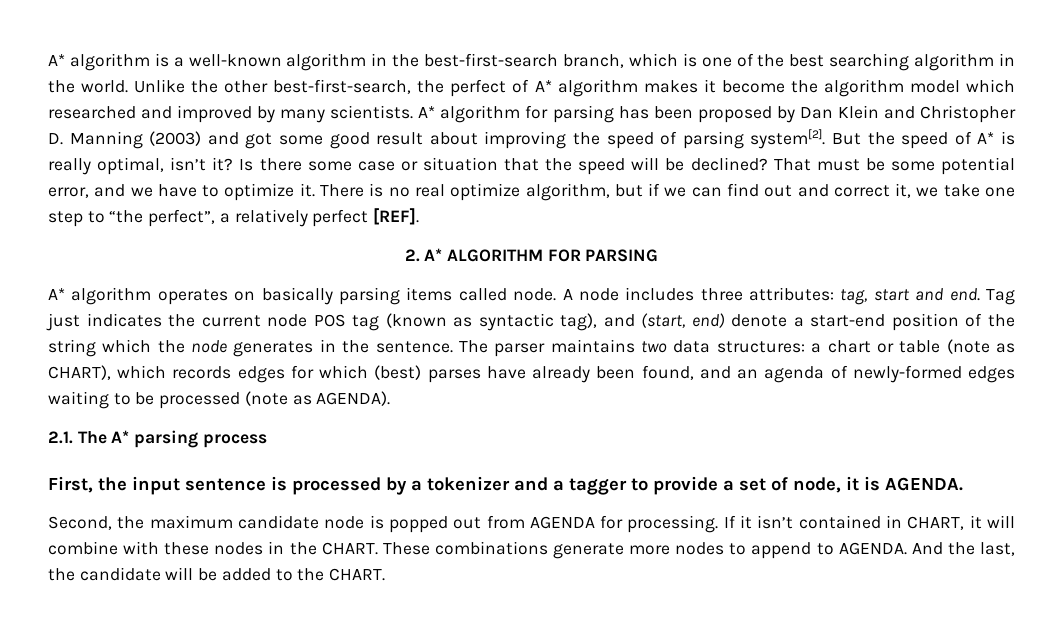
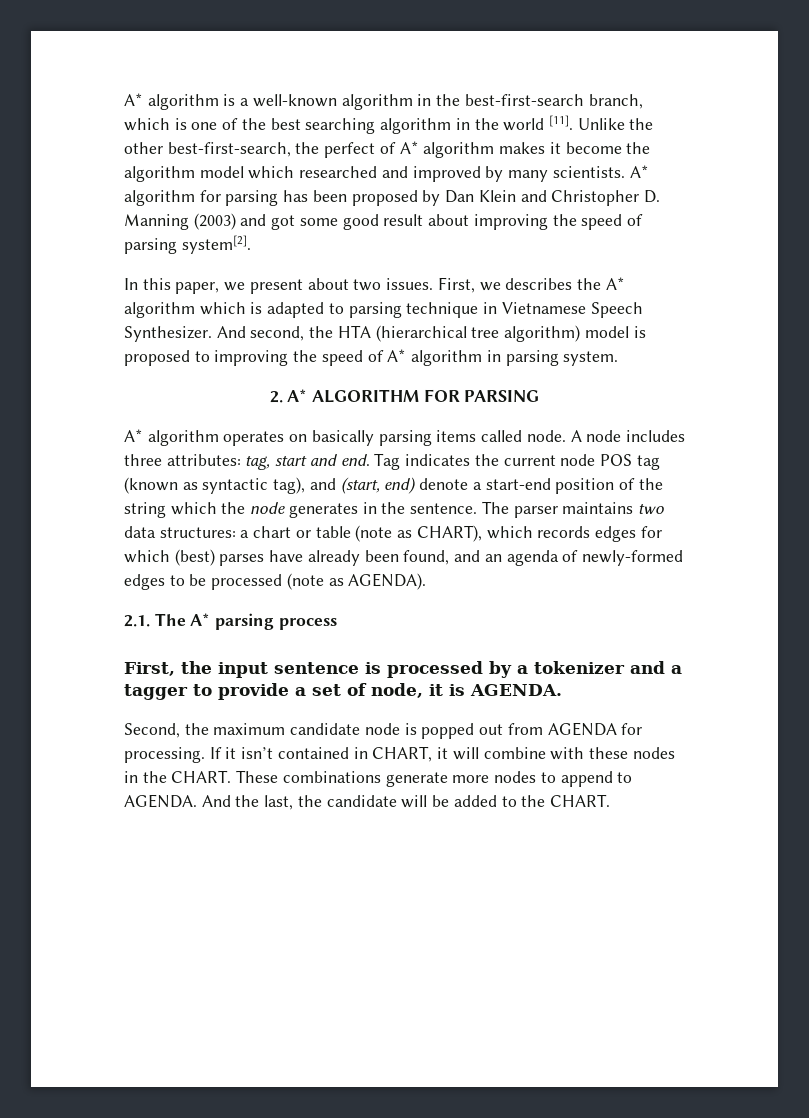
[81,80,129,93] world. -> [503,115,573,131] world [11].
[832,131,1016,149] [48,157,1016,175] [48,183,1015,201] [48,208,420,227] But the speed of A* is really optimal, isn’t it? Is there some case or situation that the speed will be declined? That must be some potential error, and we have to optimize it. There is no real optimize algorithm, but if we can find out and correct it, we take one step to “the perfect”, a relatively perfect [REF]. -> [124,277,625,294] [124,302,643,318] [124,325,646,342] [124,349,619,366] // In this paper, we present about two issues. First, we describes the A* algorithm which is adapted to parsing technique in Vietnamese Speech Synthesizer. And second, the HTA (hierarchical tree algorithm) model is proposed to improving the speed of A* algorithm in parsing system.
[46,313,80,331] just -> (401, 461) none
[48,391,109,409] waiting -> (165, 582) none

